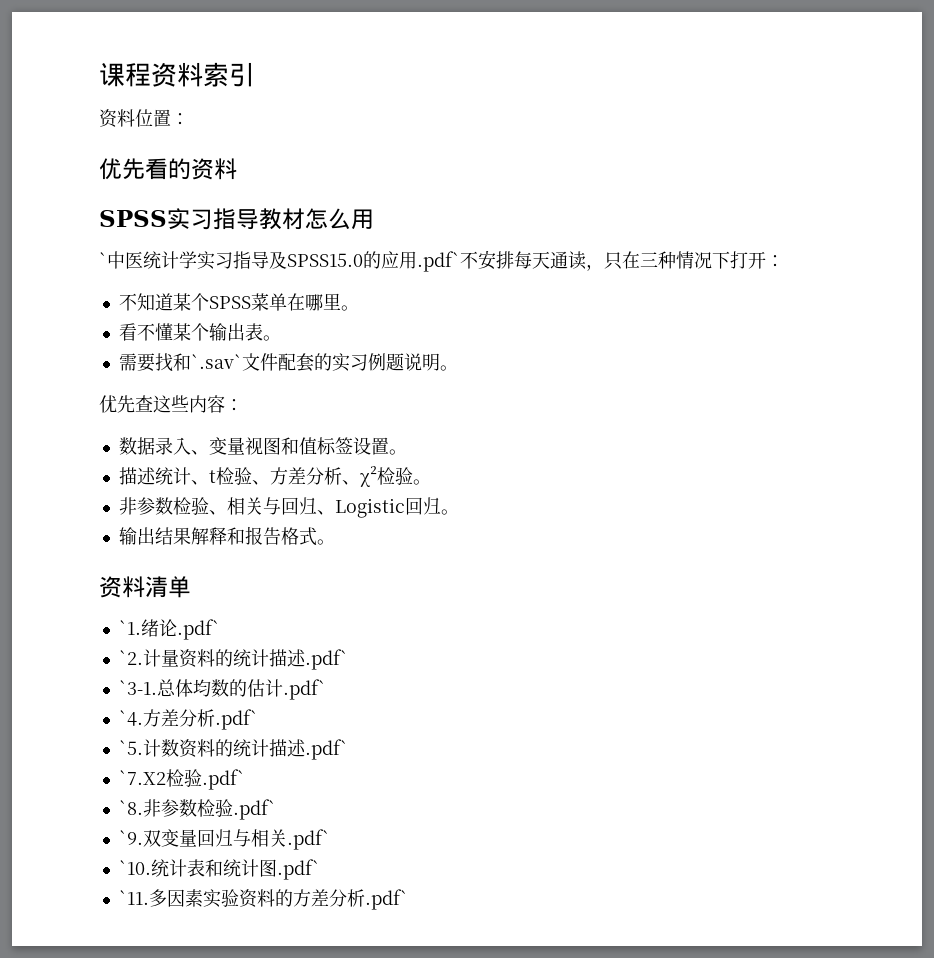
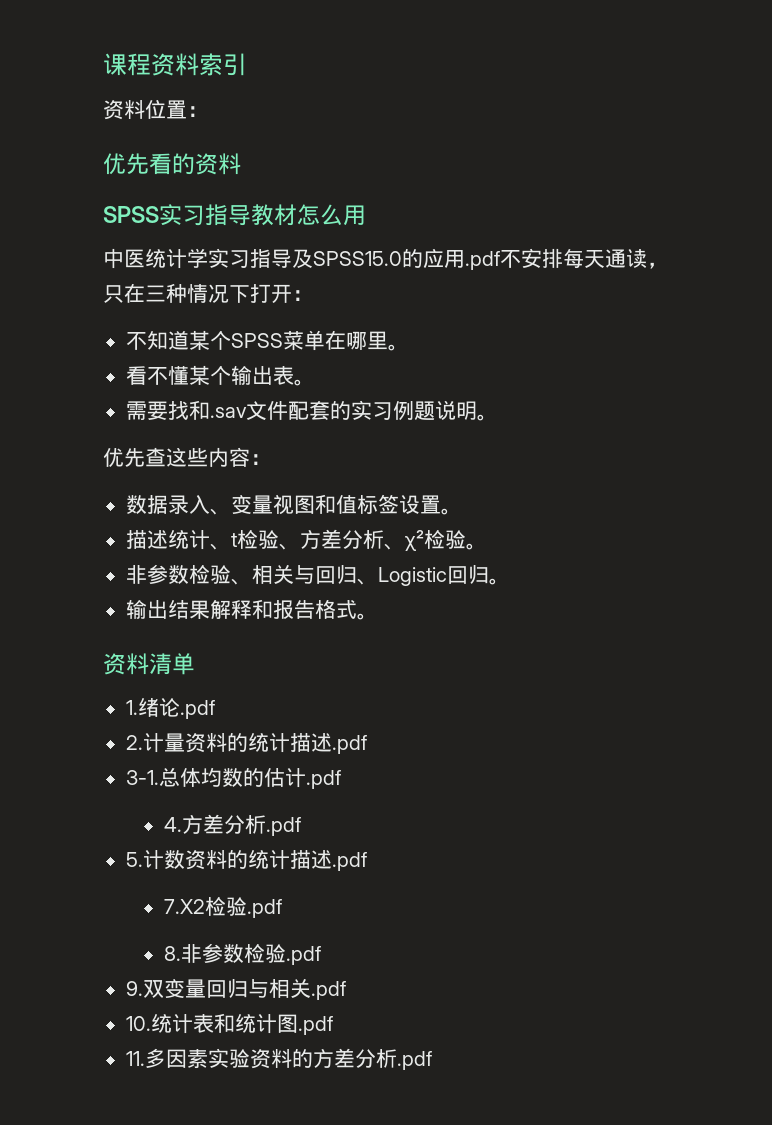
[99,252,107,267] ` -> (366, 215) none
[417,251,460,272] .pdf` -> [465,251,500,270] .pdf
[190,354,242,369] `.sav` -> [209,407,247,418] .sav
[118,619,220,640] [118,650,143,665] `1.绪论.pdf` // `2. -> [125,698,215,719] [125,735,143,750] 1.绪论.pdf // 2.
[304,649,348,670] [118,680,157,695] .pdf` // `3-1. -> [331,735,367,754] [125,770,159,785] .pdf // 3-1.
[282,679,326,700] [118,709,258,730] [118,740,143,755] .pdf` // `4.方差分析.pdf` // `5. -> [305,770,341,789] [163,814,301,836] [125,852,143,867] .pdf // 4.方差分析.pdf // 5.
[304,739,348,760] [118,769,245,790] [118,799,276,820] [118,830,143,845] .pdf` // `7.X2检验.pdf` // `8.非参数检验.pdf` // `9. -> [331,852,367,871] [163,897,282,918] [163,943,321,965] [125,981,143,996] .pdf // 7.X2检验.pdf // 8.非参数检验.pdf // 9.
[286,829,330,850] [118,860,151,875] .pdf` // `10. -> [310,981,346,1000] [125,1016,151,1031] .pdf // 10.
[276,859,320,880] [118,890,149,905] .pdf` // `11. -> [297,1016,333,1035] [125,1051,145,1066] .pdf // 11.
[364,889,408,910] .pdf` -> [396,1051,432,1070] .pdf

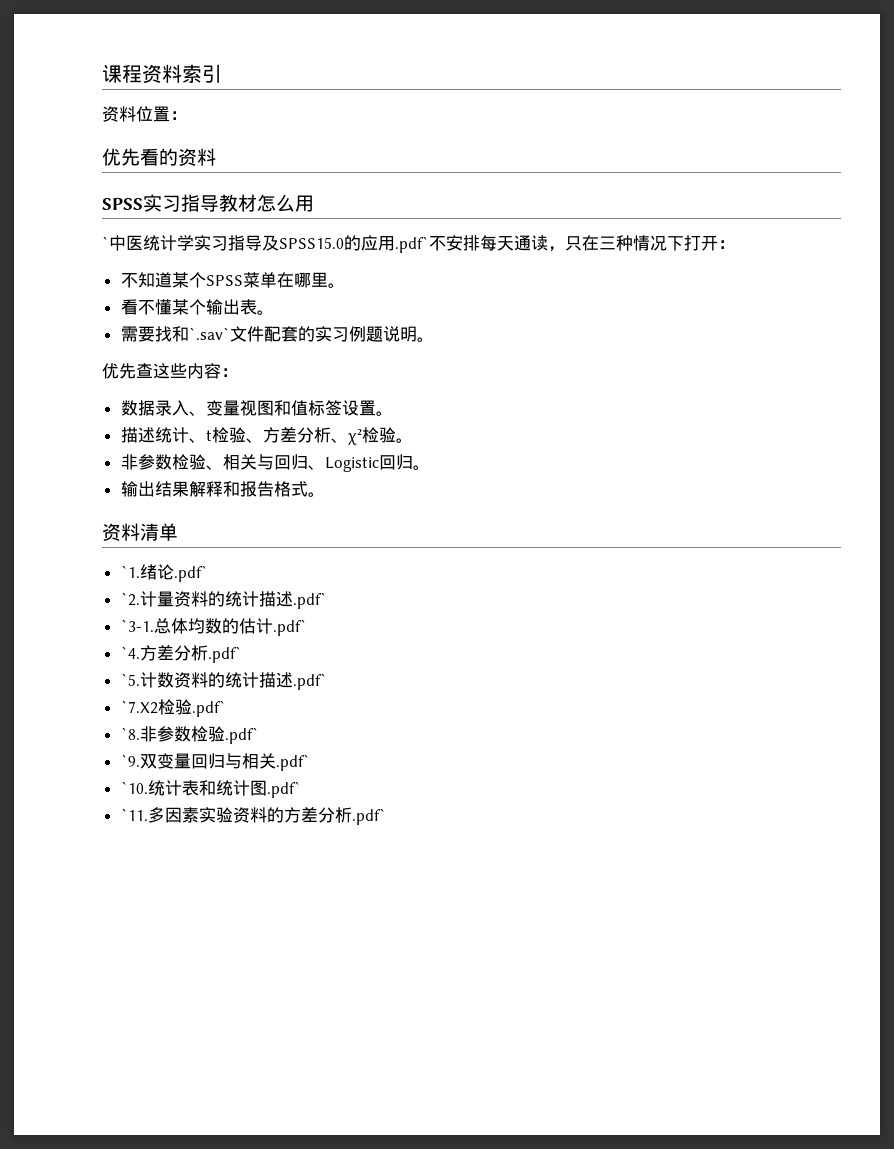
(366, 215) none -> [102,236,109,249] `
[465,251,500,270] .pdf -> [395,236,429,253] .pdf`
[209,407,247,418] .sav -> [188,327,230,340] `.sav`
[125,698,215,719] [125,735,143,750] 1.绪论.pdf // 2. -> [120,564,208,582] [120,592,140,606] `1.绪论.pdf` // `2.
[331,735,367,754] [125,770,159,785] .pdf // 3-1. -> [292,592,327,609] [120,619,154,632] .pdf` // `3-1.
[305,770,341,789] [163,814,301,836] [125,852,143,867] .pdf // 4.方差分析.pdf // 5. -> [272,619,307,636] [120,645,242,663] [120,673,140,686] .pdf` // `4.方差分析.pdf` // `5.
[331,852,367,871] [163,897,282,918] [163,943,321,965] [125,981,143,996] .pdf // 7.X2检验.pdf // 8.非参数检验.pdf // 9. -> [292,673,327,690] [120,699,226,717] [120,726,259,744] [120,754,140,767] .pdf` // `7.X2检验.pdf` // `8.非参数检验.pdf` // `9.
[310,981,346,1000] [125,1016,151,1031] .pdf // 10. -> [275,754,310,771] [120,781,148,794] .pdf` // `10.
[297,1016,333,1035] [125,1051,145,1066] .pdf // 11. -> [266,781,301,798] [120,808,148,821] .pdf` // `11.
[396,1051,432,1070] .pdf -> [351,808,386,825] .pdf`

